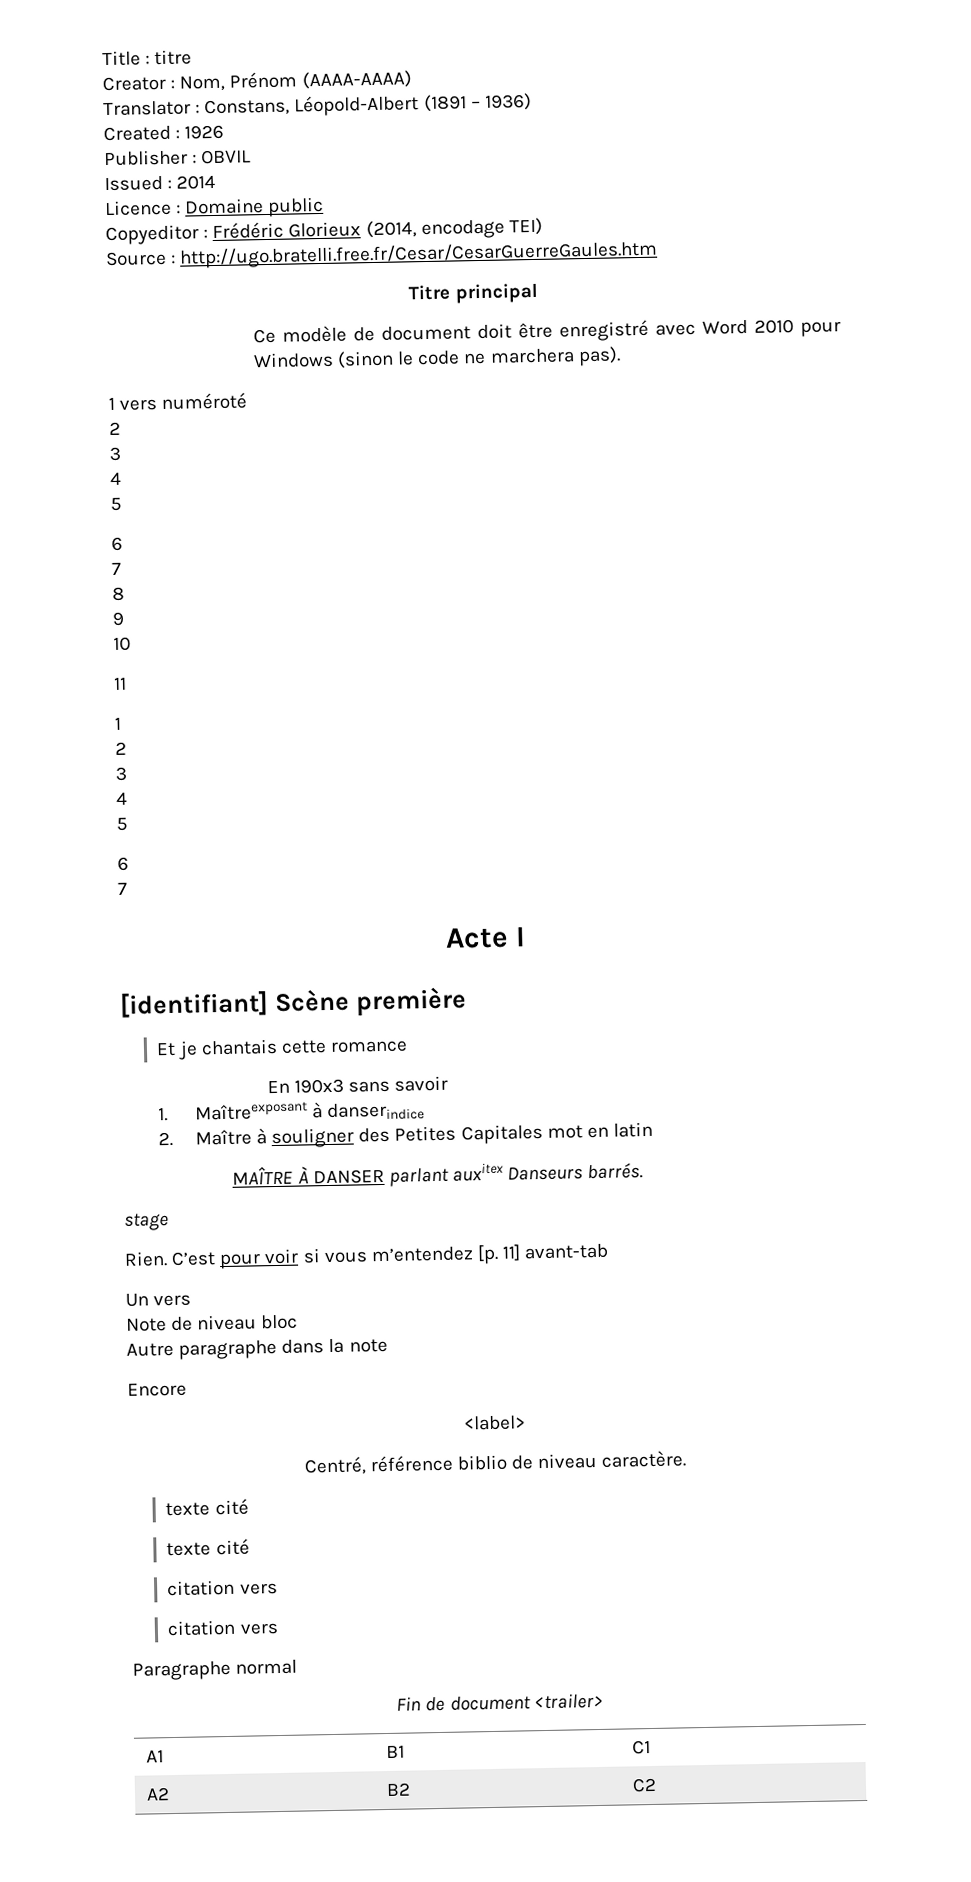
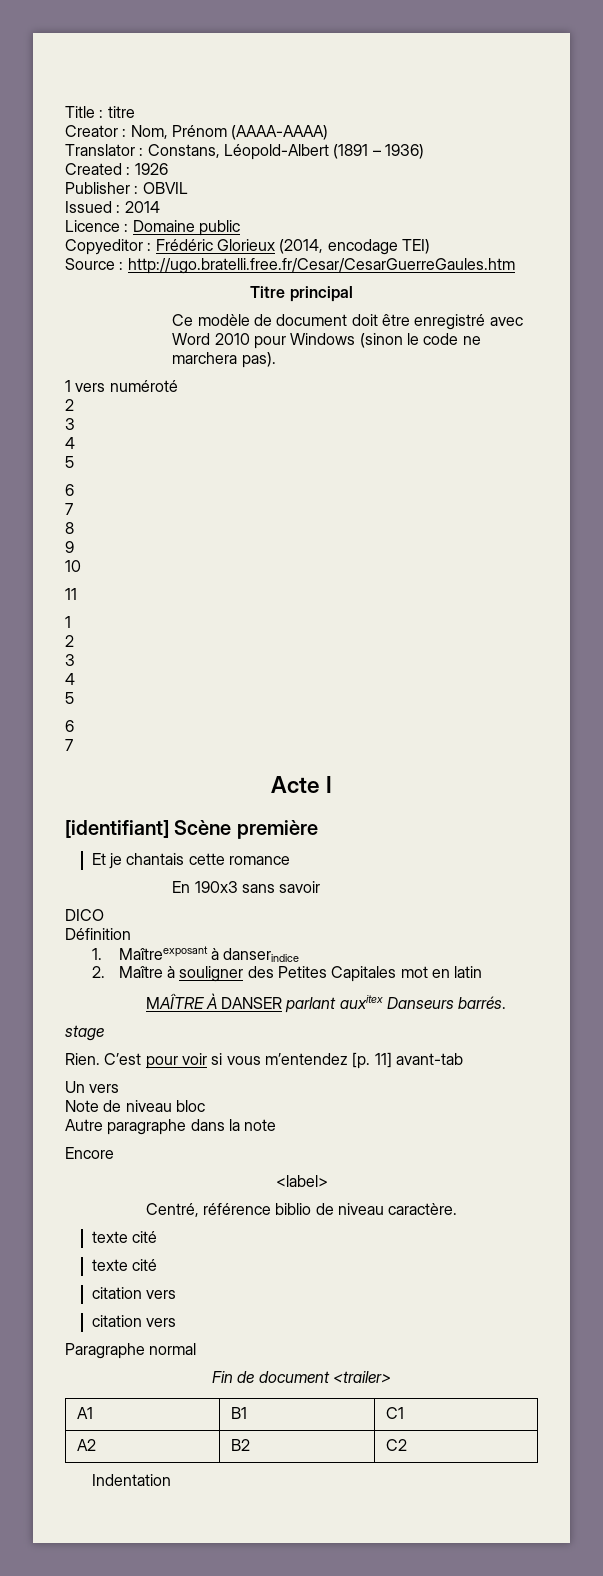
(449, 1083) none -> [65,909,104,921] [65,928,131,940] // DICO // Définition
(658, 1785) none -> [91,1474,171,1486] // Indentation

